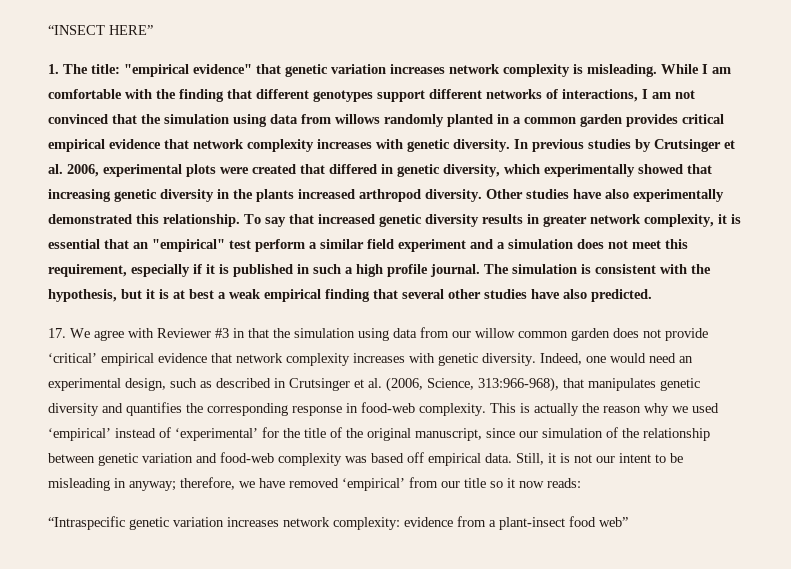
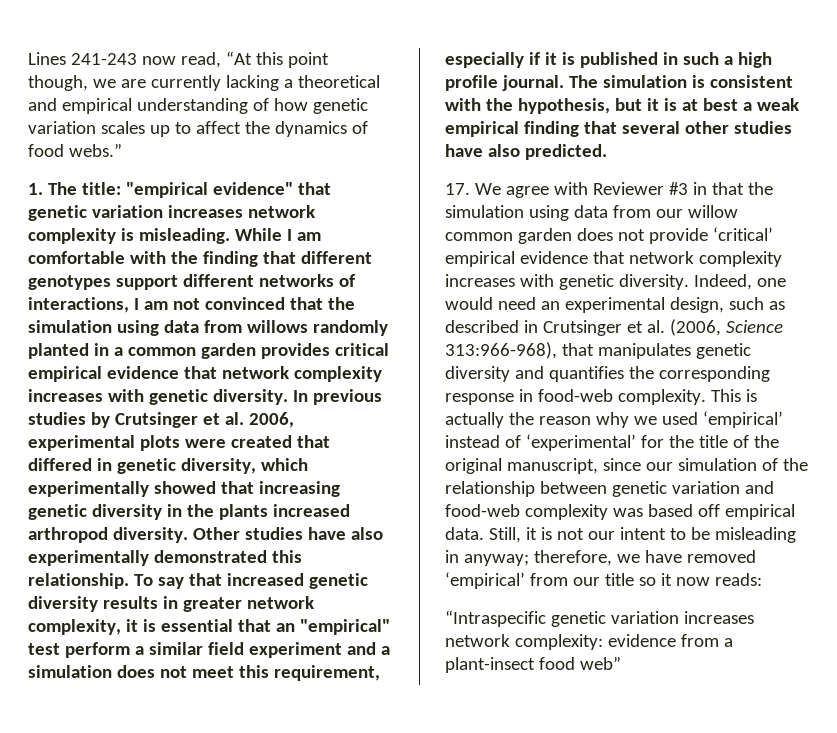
[48,25,153,35] “INSECT HERE” -> [28,51,329,68] [28,75,380,91] [28,98,368,114] [28,121,368,137] [28,143,122,157] Lines 241-243 now read, “At this point though, we are currently lacking a theoretical and empirical understanding of how genetic variation scales up to affect the dynamics of food webs.”
[427,378,474,390] Science, -> [725,320,783,333] Science

